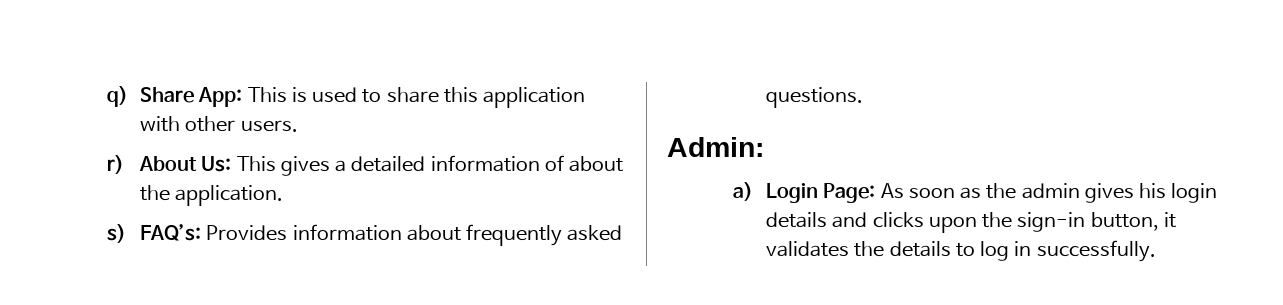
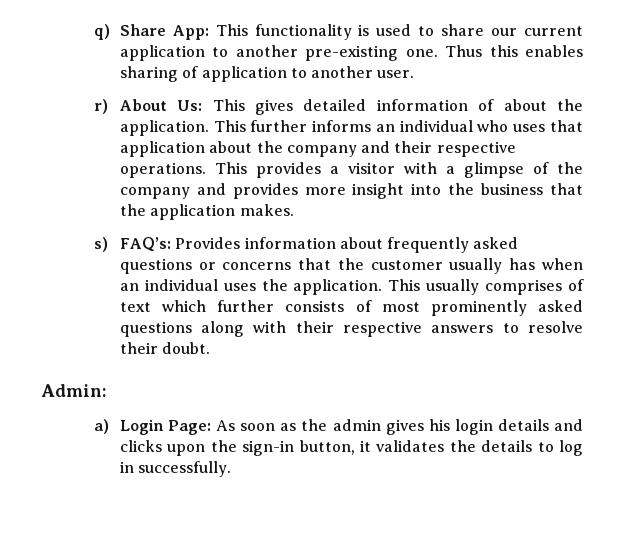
(287, 95) none -> [254,24,352,40] functionality
[443,87,586,108] [140,116,298,132] this application with other users. -> [491,26,583,36] [119,45,583,61] [119,66,415,82] our current application to another pre-existing one. Thus this enables sharing of application to another user.
[335,160,347,172] a -> (294, 107) none
(284, 195) none -> [213,120,584,132] [119,141,516,157] [119,162,583,178] [119,183,584,199] [119,204,294,220] This further informs an individual who uses that application about the company and their respective operations. This provides a visitor with a glimpse of the company and provides more insight into the business that the application makes.
[766,87,864,108] questions. -> [119,258,584,274] [119,279,585,295] [119,300,583,316] [119,321,583,337] [119,342,211,354] questions or concerns that the customer usually has when an individual uses the application. This usually comprises of text which further consists of most prominently asked questions along with their respective answers to resolve their doubt.

